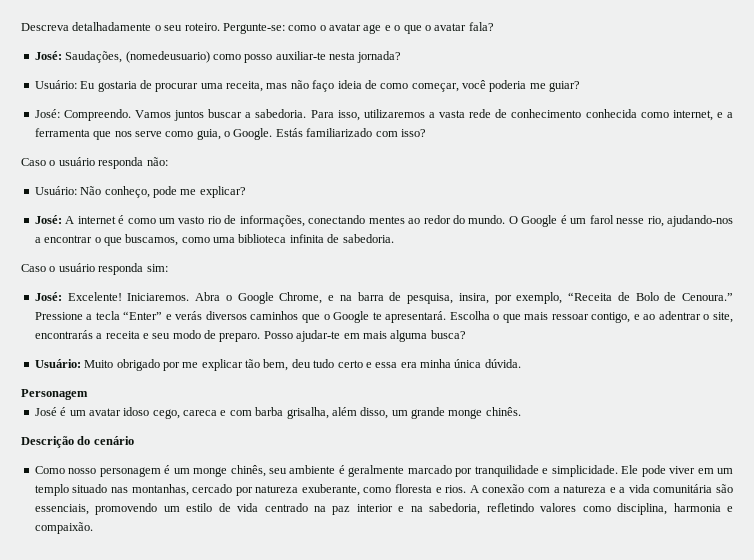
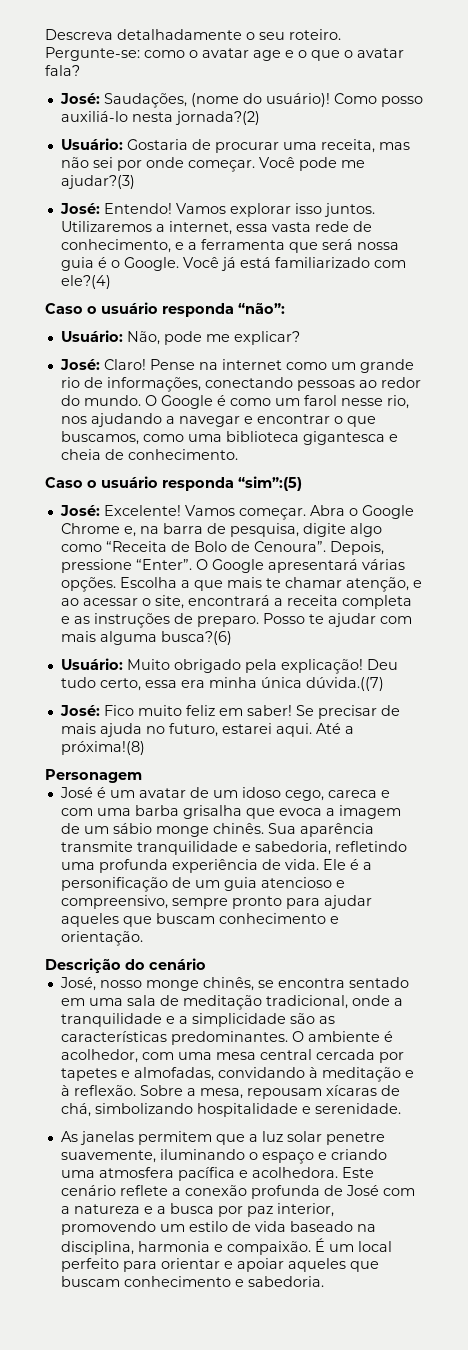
[125,51,402,63] [34,80,137,92] (nomedeusuario) como posso auxiliar-te nesta jornada? // Usuário: Eu gostaria -> [190,93,423,107] [60,111,260,125] [60,138,188,150] (nome do usuário)! Como posso auxiliá-lo nesta jornada?(2) // Usuário: Gostaria
[312,80,581,92] [34,109,733,121] [34,128,303,140] faço ideia de como começar, você poderia me guiar? // José: Compreendo. Vamos juntos buscar a sabedoria. Para isso, utilizaremos a vasta rede de conhecimento conhecida como internet, e a ferramenta que nos serve como guia, o Google. Estás -> [92,157,365,172] [60,175,135,189] [59,203,375,217] [60,221,372,235] [60,239,399,253] [60,257,271,271] sei por onde começar. Você pode me ajudar?(3) // José: Entendo! Vamos explorar isso juntos. Utilizaremos a internet, essa vasta rede de conhecimento, e a ferramenta que será nossa guia é o Google. Você já está
[400,129,426,137] [21,157,168,169] [34,186,150,198] isso? // Caso o usuário responda não: // Usuário: Não conheço, -> [60,275,111,289] [45,302,285,317] [60,330,160,345] ele?(4) // Caso o usuário responda “não”: // Usuário: Não,
[65,215,205,224] A internet é como um vasto -> [103,359,414,373] Claro! Pense na internet como um grande
[368,216,405,224] mentes -> [296,380,355,391] pessoas
(567, 219) none -> [229,398,271,406] como
[666,215,733,227] [34,237,41,243] ajudando-nos a -> [60,413,253,427] nos ajudando a navegar e
[289,234,394,243] [21,263,168,275] infinita de sabedoria. // Caso o usuário responda sim: -> [302,431,398,445] [60,449,238,460] [45,476,302,491] gigantesca e cheia de conhecimento. // Caso o usuário responda “sim”:(5)
[127,293,190,301] Iniciaremos. -> [184,505,306,520] Vamos começar.
[279,292,334,304] Chrome, e -> [60,523,136,537] Chrome e,
[458,292,563,304] insira, por exemplo, -> [302,523,382,537] [60,544,102,552] digite algo como
[682,293,733,301] [34,311,631,323] Cenoura.” Pressione a tecla “Enter” e verás diversos caminhos que o Google te apresentará. Escolha o que mais ressoar contigo, -> [253,541,384,555] [60,559,405,573] [60,577,409,592] Cenoura”. Depois, pressione “Enter”. O Google apresentará várias opções. Escolha a que mais te chamar atenção,
[658,311,701,320] adentrar -> [82,598,138,606] acessar
[34,330,93,339] encontrarás -> [187,595,270,606] encontrará
[142,330,360,342] e seu modo de preparo. Posso ajudar-te em -> [341,595,412,609] [60,613,412,628] completa e as instruções de preparo. Posso te ajudar com
[430,330,466,339] busca? -> [160,631,232,645] busca?(6)
[162,359,521,371] por me explicar tão bem, deu tudo certo e essa era minha única dúvida. -> [244,659,398,674] [60,677,384,691] [59,705,400,719] [60,723,354,737] [60,741,145,755] pela explicação! Deu tudo certo, essa era minha única dúvida.((7) // José: Fico muito feliz em saber! Se precisar de mais ajuda no futuro, estarei aqui. Até a próxima!(8)
(121, 412) none -> [189,787,238,798] de um
[255,407,521,419] [21,436,134,448] [34,465,733,477] [34,484,525,496] barba grisalha, além disso, um grande monge chinês. // Descrição do cenário // Como nosso personagem é um monge chinês, seu ambiente é geralmente marcado por tranquilidade e simplicidade. Ele pode viver em um templo situado nas montanhas, cercado por natureza exuberante, como floresta e rios. A conexão -> [96,805,401,819] [60,823,374,837] [60,841,407,855] [60,859,372,873] [60,877,345,892] [60,895,372,909] [60,913,339,927] [60,931,143,946] [45,958,206,974] [59,977,409,991] [60,995,403,1010] [60,1013,335,1027] [60,1031,393,1045] [60,1049,404,1063] [60,1067,414,1082] [60,1085,400,1099] [60,1103,401,1117] [60,1131,385,1145] [60,1149,387,1164] [60,1167,374,1181] [60,1185,379,1199] uma barba grisalha que evoca a imagem de um sábio monge chinês. Sua aparência transmite tranquilidade e sabedoria, refletindo uma profunda experiência de vida. Ele é a personificação de um guia atencioso e compreensivo, sempre pronto para ajudar aqueles que buscam conhecimento e orientação. // Descrição do cenário // José, nosso monge chinês, se encontra sentado em uma sala de meditação tradicional, onde a tranquilidade e a simplicidade são as características predominantes. O ambiente é acolhedor, com uma mesa central cercada por tapetes e almofadas, convidando à meditação e à reflexão. Sobre a mesa, repousam xícaras de chá, simbolizando hospitalidade e serenidade. // As janelas permitem que a luz solar penetre suavemente, iluminando o espaço e criando uma atmosfera pacífica e acolhedora. Este cenário reflete a conexão profunda de José
[628,484,734,493] [34,504,89,515] vida comunitária são essenciais, -> [169,1203,334,1217] busca por paz interior,
[264,503,734,515] [34,522,93,534] centrado na paz interior e na sabedoria, refletindo valores como disciplina, harmonia e compaixão. -> [289,1221,376,1232] [60,1238,392,1255] [60,1258,379,1272] [60,1276,324,1287] baseado na disciplina, harmonia e compaixão. É um local perfeito para orientar e apoiar aqueles que buscam conhecimento e sabedoria.

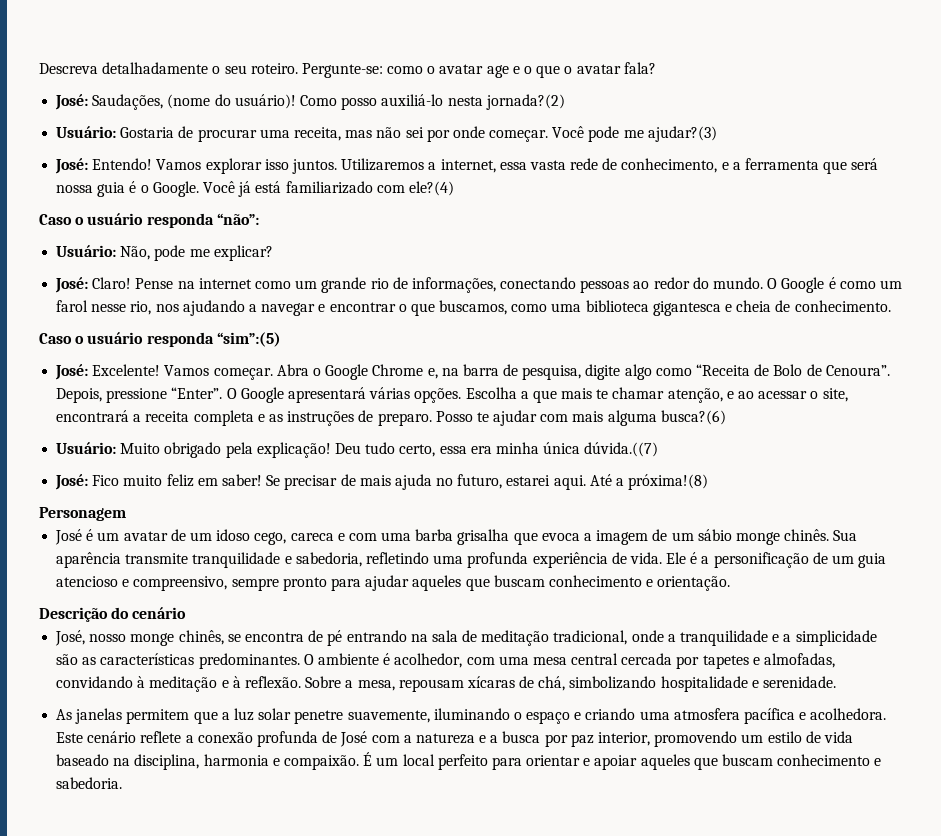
[348,977,409,988] [60,998,123,1006] sentado em uma -> [308,630,428,646] de pé entrando na

